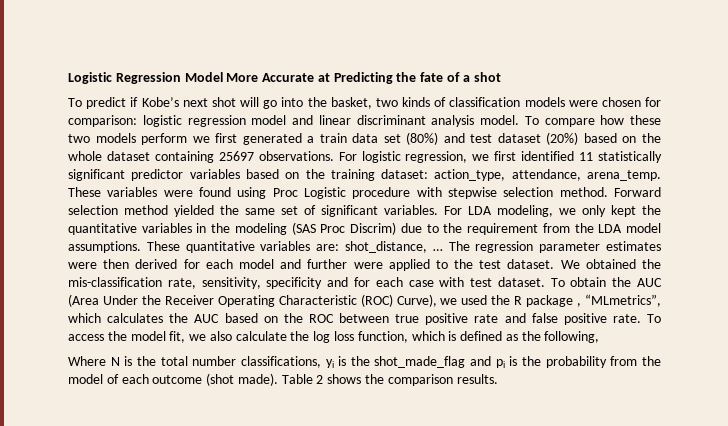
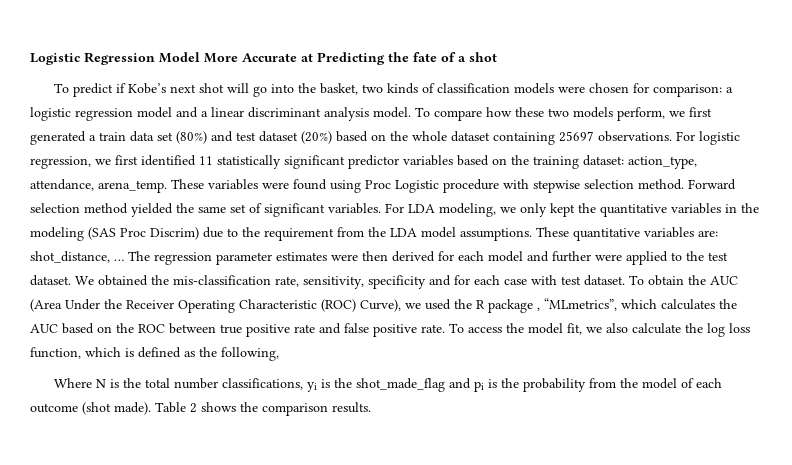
(137, 121) none -> [725,87,733,93] a
(313, 120) none -> [201,111,208,117] a
[141,133,188,145] perform -> [617,107,665,121] perform,

